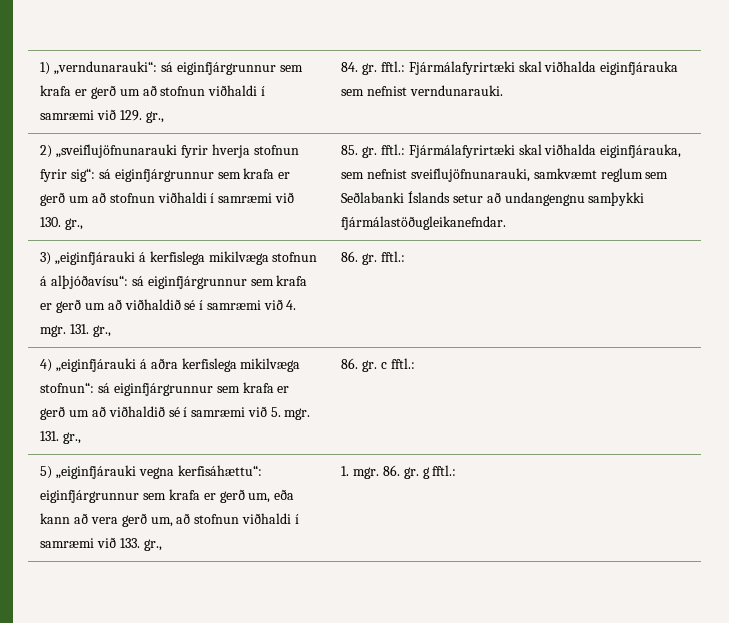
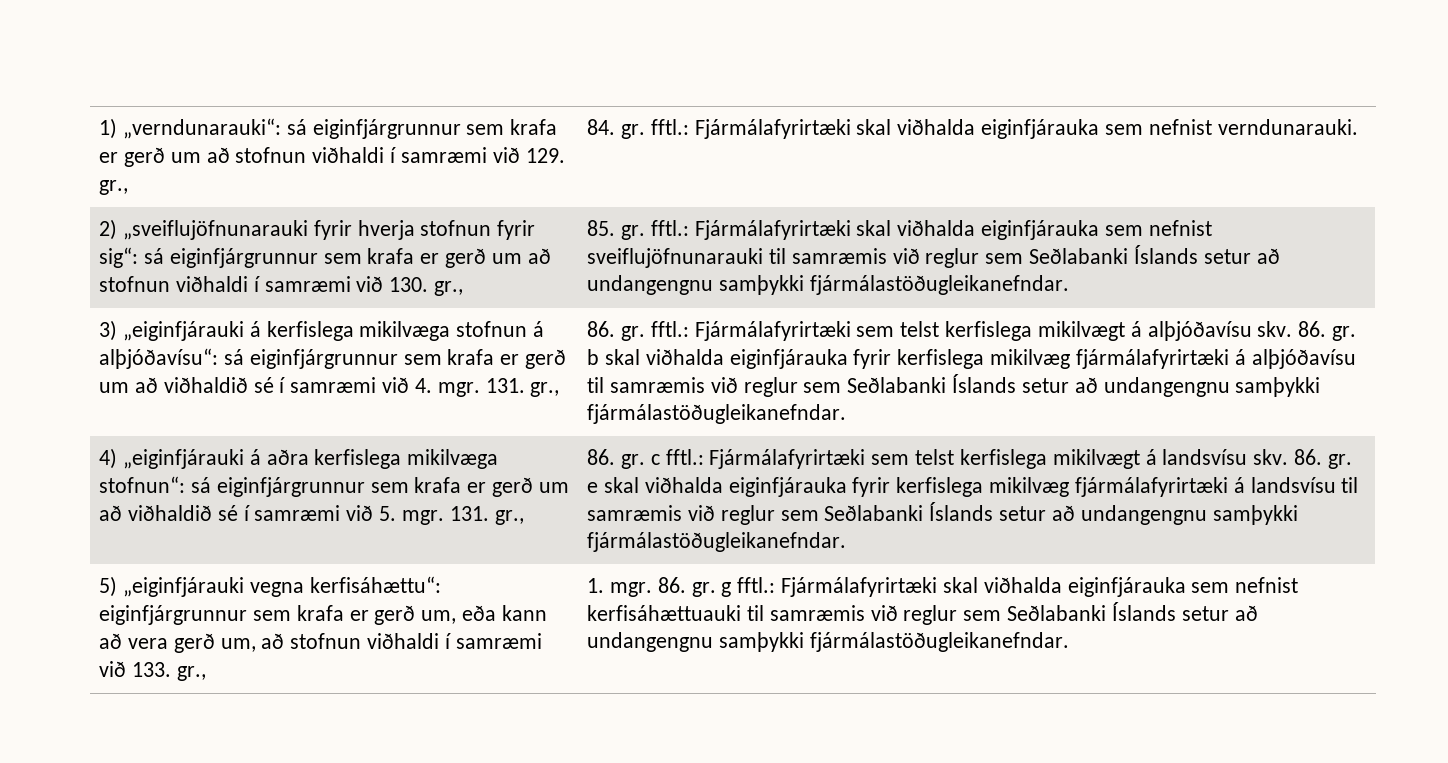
[600,144,682,158] [341,168,643,182] eiginfjárauka, sem nefnist sveiflujöfnunarauki, samkvæmt reglum -> [981,220,1212,240] [587,248,980,268] eiginfjárauka sem nefnist sveiflujöfnunarauki til samræmis við reglur
(405, 256) none -> [694,321,1356,341] [587,349,1356,369] [587,374,1321,397] [587,404,847,424] Fjármálafyrirtæki sem telst kerfislega mikilvægt á alþjóðavísu skv. 86. gr. b skal viðhalda eiginfjárauka fyrir kerfislega mikilvæg fjármálafyrirtæki á alþjóðavísu til samræmis við reglur sem Seðlabanki Íslands setur að undangengnu samþykki fjármálastöðugleikanefndar.
(415, 363) none -> [709,449,1352,469] [587,477,1359,497] [587,502,1298,525] [587,532,847,552] Fjármálafyrirtæki sem telst kerfislega mikilvægt á landsvísu skv. 86. gr. e skal viðhalda eiginfjárauka fyrir kerfislega mikilvæg fjármálafyrirtæki á landsvísu til samræmis við reglur sem Seðlabanki Íslands setur að undangengnu samþykki fjármálastöðugleikanefndar.
(457, 470) none -> [781,577,1299,597] [587,602,1258,625] [587,632,1069,652] Fjármálafyrirtæki skal viðhalda eiginfjárauka sem nefnist kerfisáhættuauki til samræmis við reglur sem Seðlabanki Íslands setur að undangengnu samþykki fjármálastöðugleikanefndar.

